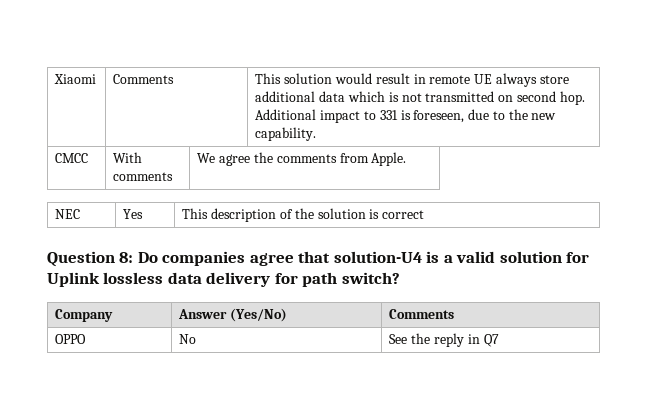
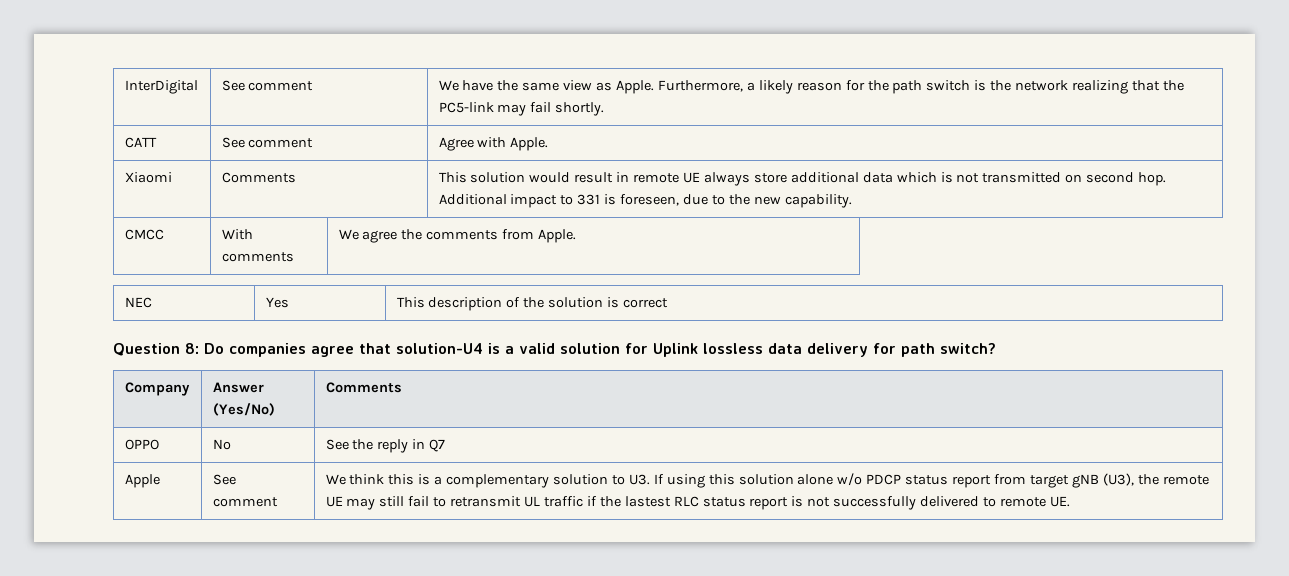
(54, 79) none -> [124,80,198,94] [221,80,314,91] [438,80,1184,94] [438,102,605,116] [124,137,157,148] [221,137,314,148] [438,137,549,151] InterDigital | See comment | We have the same view as Apple. Furthermore, a likely reason for the path switch is the network realizing that the PC5-link may fail shortly. // CATT | See comment | Agree with Apple. //
(499, 340) none -> [124,474,160,488] [212,474,236,485] [212,497,278,507] [325,473,1209,488] [325,496,1070,510] // Apple | See comment | We think this is a complementary solution to U3. If using this solution alone w/o PDCP status report from target gNB (U3), the remote UE may still fail to retransmit UL traffic if the lastest RLC status report is not successfully delivered to remote UE.

